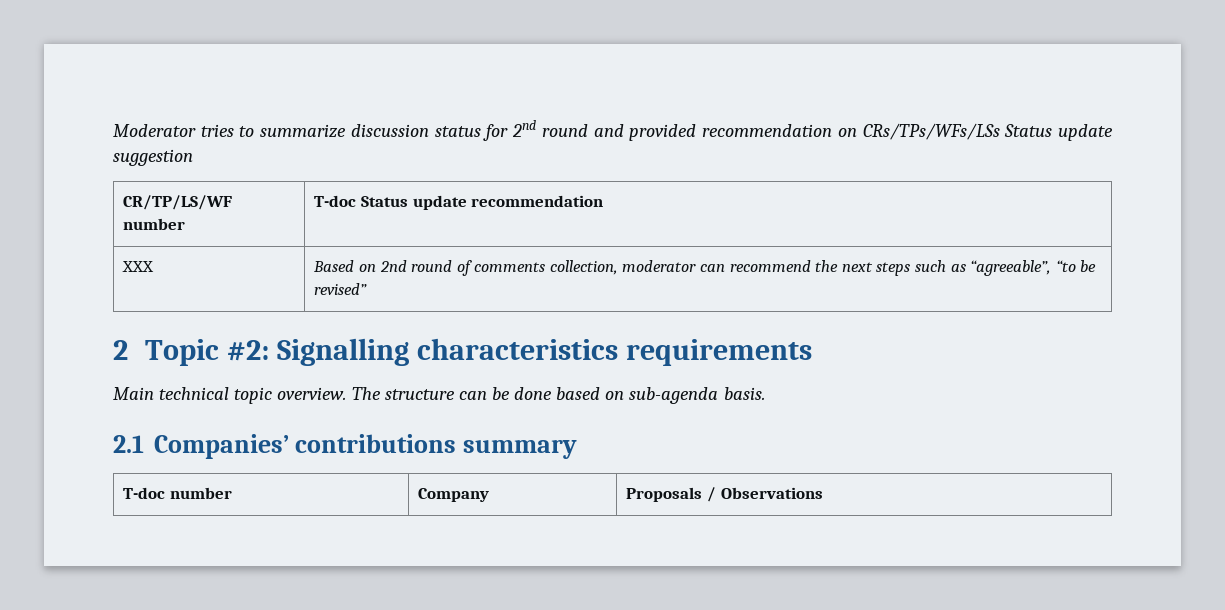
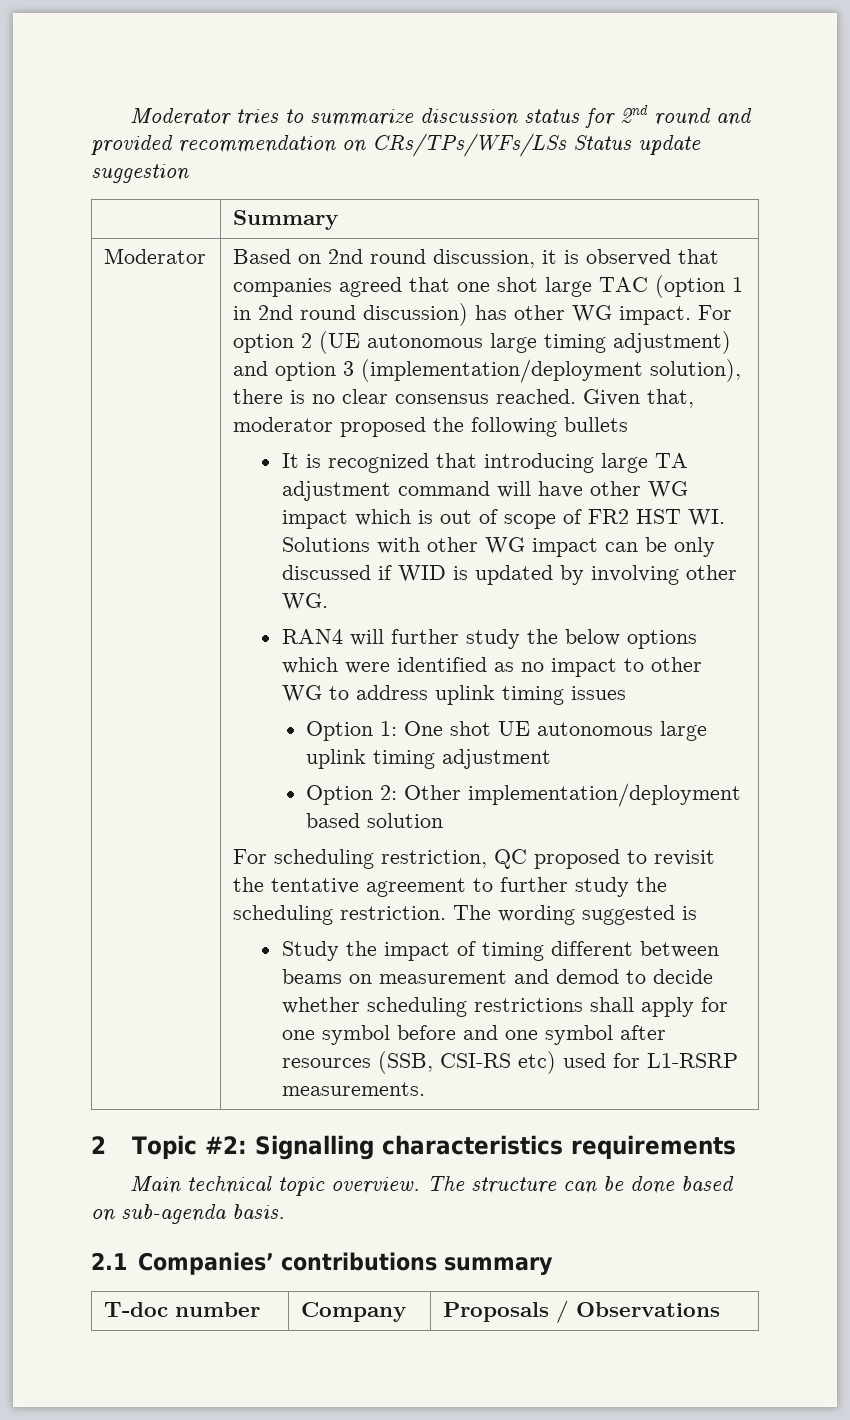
[123,195,233,210] [123,218,186,230] [314,195,604,210] [122,261,155,272] [313,260,1097,276] [314,283,368,295] CR/TP/LS/WF number | T-doc Status update recommendation // XXX | Based on 2nd round of comments collection, moderator can recommend the next steps such as “agreeable”, “to be revised” -> [233,210,339,230] [104,248,207,264] [233,249,720,268] [233,275,744,298] [233,303,733,326] [233,331,732,354] [233,359,742,383] [233,389,695,408] [233,417,629,437] [281,453,688,473] [281,481,688,501] [281,509,725,529] [281,537,715,557] [281,565,737,585] [281,593,328,610] [281,629,697,649] [281,657,702,677] [281,685,626,705] [306,721,708,741] [306,749,552,769] [306,783,742,807] [306,813,444,828] [233,849,716,869] [233,877,668,897] [233,905,698,925] [281,941,719,961] [281,969,713,984] [281,997,728,1017] [281,1025,666,1045] [281,1051,738,1074] [281,1082,425,1096] | Summary // Moderator | Based on 2nd round discussion, it is observed that companies agreed that one shot large TAC (option 1 in 2nd round discussion) has other WG impact. For option 2 (UE autonomous large timing adjustment) and option 3 (implementation/deployment solution), there is no clear consensus reached. Given that, moderator proposed the following bullets // It is recognized that introducing large TA adjustment command will have other WG impact which is out of scope of FR2 HST WI. Solutions with other WG impact can be only discussed if WID is updated by involving other WG. // RAN4 will further study the below options which were identified as no impact to other WG to address uplink timing issues // Option 1: One shot UE autonomous large uplink timing adjustment // Option 2: Other implementation/deployment based solution // For scheduling restriction, QC proposed to revisit the tentative agreement to further study the scheduling restriction. The wording suggested is // Study the impact of timing different between beams on measurement and demod to decide whether scheduling restrictions shall apply for one symbol before and one symbol after resources (SSB, CSI-RS etc) used for L1-RSRP measurements.

